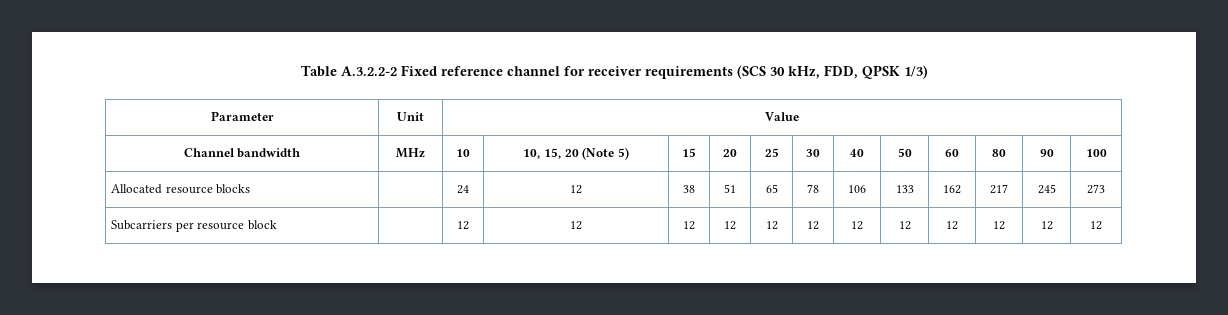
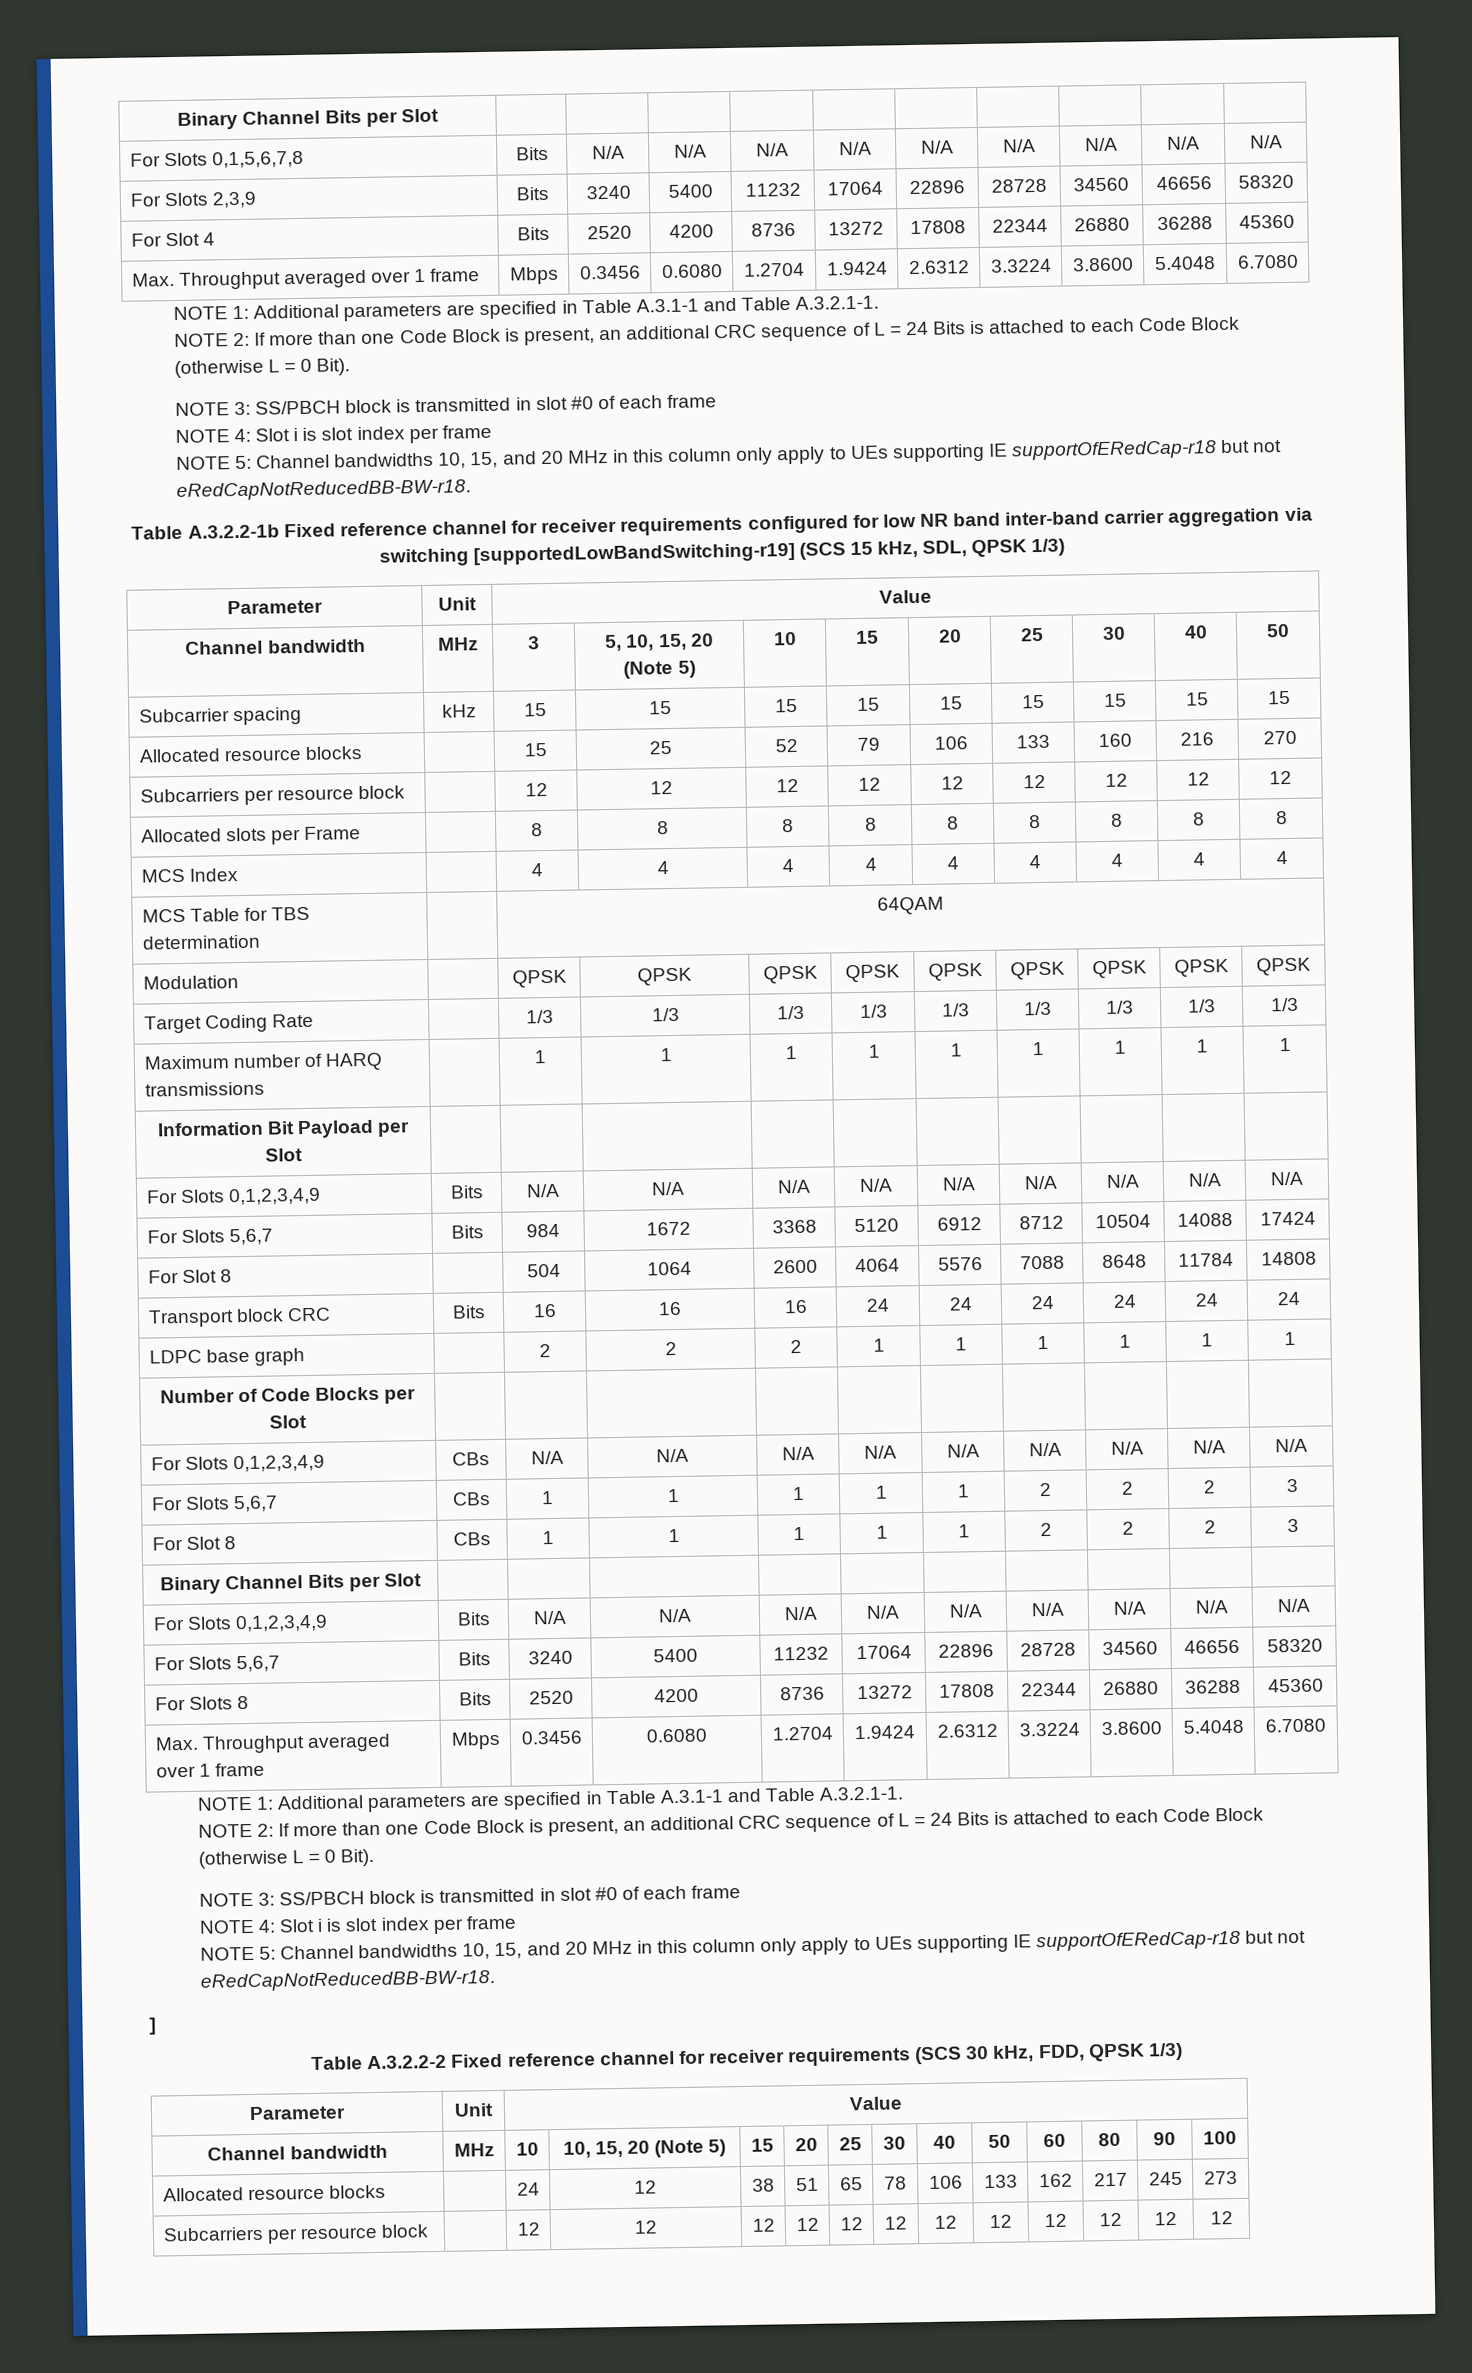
(300, 71) none -> [177,108,439,130] [129,150,304,169] [515,146,549,161] [591,145,625,160] [673,144,707,158] [756,143,789,157] [838,141,872,156] [920,140,954,154] [1002,139,1036,153] [1084,137,1118,152] [1167,136,1200,150] [1249,134,1283,149] [129,191,257,209] [515,186,549,201] [585,185,631,200] [667,184,713,198] [744,182,801,197] [827,181,883,196] [909,180,965,195] [991,178,1047,193] [1073,177,1129,192] [1155,176,1212,191] [1238,174,1294,189] [130,232,215,247] [516,226,550,241] [586,225,632,240] [668,224,714,238] [751,222,796,237] [828,221,884,236] [910,220,966,235] [992,218,1048,233] [1074,217,1130,232] [1156,216,1213,231] [1239,214,1295,229] [131,268,481,290] [509,266,559,285] [579,265,641,280] [661,264,723,279] [744,262,805,277] [826,261,888,276] [908,260,970,275] [989,258,1052,273] [1071,257,1134,272] [1154,256,1216,271] [1236,254,1299,269] [172,295,880,322] [173,316,1240,348] [173,358,351,379] [174,394,718,417] [174,424,492,444] [175,439,1283,471] [175,479,471,502] [131,507,1313,540] [378,538,1066,567] [227,599,323,615] [438,597,477,611] [879,589,932,604] [185,638,366,655] [437,637,479,651] [528,636,540,650] [605,633,714,652] [623,660,696,679] [773,631,797,646] [855,630,879,644] [937,629,962,643] [1019,627,1044,642] [1101,626,1126,640] [1183,625,1208,639] [1266,623,1290,638] [138,706,302,726] [441,704,477,718] [523,703,547,717] [649,700,672,715] [774,698,798,713] [857,697,880,711] [939,696,963,710] [1021,694,1045,709] [1103,693,1127,707] [1185,692,1209,706] [1268,690,1291,705] [138,746,363,763] [523,743,547,757] [649,740,672,755] [774,738,798,753] [857,737,880,751] [934,736,968,750] [1016,734,1050,749] [1098,733,1132,748] [1180,732,1214,746] [1262,730,1297,745] [139,785,405,805] [524,783,548,797] [650,780,673,795] [775,778,799,793] [858,777,881,791] [940,776,964,790] [1022,774,1046,789] [1104,773,1128,787] [1186,772,1210,786] [1269,770,1292,785] [140,826,361,845] [531,823,543,837] [656,821,669,835] [782,819,794,833] [864,817,877,831] [947,816,959,830] [1029,815,1041,829] [1111,813,1123,827] [1192,812,1205,826] [1274,811,1288,825] [140,868,238,883] [531,863,543,877] [656,861,669,875] [782,859,794,873] [864,857,877,871] [947,856,959,870] [1029,855,1041,869] [1111,853,1123,867] [1193,852,1205,866] [1275,851,1288,865] [141,906,310,923] [141,934,261,950] [877,896,944,915] [142,975,239,990] [511,969,567,988] [637,967,692,986] [762,965,818,984] [845,964,900,983] [927,962,983,981] [1009,961,1065,980] [1091,960,1147,979] [1173,958,1229,977] [1256,957,1311,976] [143,1013,314,1034] [526,1009,554,1024] [651,1007,680,1022] [777,1005,805,1020] [859,1004,888,1018] [942,1003,970,1017] [1024,1001,1052,1016] [1106,1000,1134,1014] [1188,999,1216,1013] [1270,997,1299,1012] [143,1052,383,1071] [144,1081,265,1097] [534,1050,546,1064] [659,1048,672,1062] [785,1045,797,1060] [867,1044,880,1058] [950,1043,962,1057] [1032,1041,1044,1056] [1114,1040,1126,1054] [1196,1039,1208,1053] [1278,1037,1291,1052] [156,1119,411,1139] [265,1148,303,1162] [145,1187,321,1206] [449,1185,484,1199] [525,1183,560,1198] [651,1181,685,1196] [776,1179,811,1194] [859,1178,893,1192] [941,1177,976,1191] [1023,1175,1058,1190] [1105,1174,1140,1188] [1187,1173,1222,1187] [1270,1171,1304,1186] [146,1228,273,1246] [450,1225,484,1239] [526,1223,560,1238] [646,1221,691,1236] [771,1219,817,1234] [854,1218,899,1233] [936,1217,982,1231] [1018,1215,1064,1230] [1095,1214,1151,1229] [1177,1212,1233,1227] [1259,1211,1316,1226] [147,1269,232,1284] [527,1263,561,1278] [647,1261,692,1276] [772,1259,818,1274] [855,1258,900,1273] [937,1257,983,1271] [1019,1255,1065,1270] [1101,1254,1147,1269] [1178,1252,1234,1267] [1260,1251,1317,1266] [147,1307,331,1328] [451,1305,486,1319] [532,1303,557,1318] [658,1301,682,1316] [783,1299,808,1314] [866,1298,890,1312] [948,1297,973,1311] [1030,1295,1055,1310] [1112,1294,1137,1308] [1194,1293,1219,1307] [1277,1291,1300,1306] [148,1348,305,1366] [539,1344,551,1358] [664,1341,677,1356] [790,1339,802,1354] [872,1338,885,1352] [955,1337,967,1351] [1037,1335,1049,1350] [1119,1334,1131,1348] [1201,1333,1213,1347] [1283,1331,1296,1346] [159,1386,417,1404] [269,1414,307,1429] [150,1454,325,1473] [452,1452,490,1466] [530,1450,564,1465] [656,1448,689,1463] [781,1446,815,1461] [864,1445,897,1459] [946,1444,980,1458] [1028,1442,1062,1457] [1110,1441,1144,1455] [1192,1440,1226,1454] [1275,1438,1308,1453] [150,1495,278,1513] [452,1492,491,1506] [541,1491,554,1505] [666,1488,680,1503] [792,1486,805,1501] [874,1485,888,1499] [957,1484,970,1498] [1039,1482,1052,1497] [1121,1481,1134,1495] [1203,1480,1216,1494] [1285,1478,1299,1493] [151,1536,236,1551] [453,1532,491,1546] [542,1531,554,1545] [667,1528,680,1543] [793,1526,805,1541] [875,1525,888,1539] [958,1524,970,1538] [1040,1522,1052,1537] [1122,1521,1134,1535] [1204,1520,1216,1534] [1286,1518,1299,1533] [160,1573,422,1595] [152,1614,328,1633] [456,1612,491,1626] [532,1610,567,1625] [658,1608,692,1623] [783,1606,818,1621] [866,1605,900,1619] [948,1604,983,1618] [1030,1602,1065,1617] [1112,1601,1146,1615] [1194,1600,1228,1614] [1277,1598,1310,1613] [153,1655,280,1673] [457,1652,491,1666] [527,1650,573,1665] [653,1648,698,1663] [773,1646,829,1661] [855,1645,912,1660] [938,1643,994,1658] [1020,1642,1076,1657] [1102,1641,1158,1656] [1184,1639,1240,1654] [1266,1638,1323,1653] [154,1695,249,1711] [458,1692,492,1706] [528,1690,574,1705] [654,1688,699,1703] [779,1686,825,1701] [856,1685,913,1700] [939,1683,995,1698] [1021,1682,1077,1697] [1103,1681,1159,1696] [1185,1679,1241,1694] [1267,1678,1324,1693] [154,1733,391,1754] [155,1762,265,1778] [450,1731,501,1750] [520,1730,583,1745] [646,1728,708,1743] [771,1726,833,1741] [854,1725,915,1740] [936,1723,998,1738] [1018,1722,1080,1737] [1100,1721,1162,1736] [1182,1719,1244,1734] [1265,1718,1326,1733] [196,1786,904,1813] [197,1807,1264,1838] [197,1848,375,1869] [198,1885,742,1907] [198,1915,517,1935] [199,1930,1307,1961] [199,1970,495,1992] [149,2017,156,2035] Binary Channel Bits per Slot | | | | | | | | | | // For Slots 0,1,5,6,7,8 | Bits | N/A | N/A | N/A | N/A | N/A | N/A | N/A | N/A | N/A // For Slots 2,3,9 | Bits | 3240 | 5400 | 11232 | 17064 | 22896 | 28728 | 34560 | 46656 | 58320 // For Slot 4 | Bits | 2520 | 4200 | 8736 | 13272 | 17808 | 22344 | 26880 | 36288 | 45360 // Max. Throughput averaged over 1 frame | Mbps | 0.3456 | 0.6080 | 1.2704 | 1.9424 | 2.6312 | 3.3224 | 3.8600 | 5.4048 | 6.7080 // NOTE 1: Additional parameters are specified in Table A.3.1-1 and Table A.3.2.1-1. // NOTE 2: If more than one Code Block is present, an additional CRC sequence of L = 24 Bits is attached to each Code Block (otherwise L = 0 Bit). // NOTE 3: SS/PBCH block is transmitted in slot #0 of each frame // NOTE 4: Slot i is slot index per frame // NOTE 5: Channel bandwidths 10, 15, and 20 MHz in this column only apply to UEs supporting IE supportOfERedCap-r18 but not eRedCapNotReducedBB-BW-r18. // Table A.3.2.2-1b Fixed reference channel for receiver requirements configured for low NR band inter-band carrier aggregation via switching [supportedLowBandSwitching-r19] (SCS 15 kHz, SDL, QPSK 1/3) // Parameter | Unit | Value // Channel bandwidth | MHz | 3 | 5, 10, 15, 20 (Note 5) | 10 | 15 | 20 | 25 | 30 | 40 | 50 // Subcarrier spacing | kHz | 15 | 15 | 15 | 15 | 15 | 15 | 15 | 15 | 15 // Allocated resource blocks | | 15 | 25 | 52 | 79 | 106 | 133 | 160 | 216 | 270 // Subcarriers per resource block | | 12 | 12 | 12 | 12 | 12 | 12 | 12 | 12 | 12 // Allocated slots per Frame | | 8 | 8 | 8 | 8 | 8 | 8 | 8 | 8 | 8 // MCS Index | | 4 | 4 | 4 | 4 | 4 | 4 | 4 | 4 | 4 // MCS Table for TBS determination | | 64QAM // Modulation | | QPSK | QPSK | QPSK | QPSK | QPSK | QPSK | QPSK | QPSK | QPSK // Target Coding Rate | | 1/3 | 1/3 | 1/3 | 1/3 | 1/3 | 1/3 | 1/3 | 1/3 | 1/3 // Maximum number of HARQ transmissions | | 1 | 1 | 1 | 1 | 1 | 1 | 1 | 1 | 1 // Information Bit Payload per Slot | | | | | | | | | | // For Slots 0,1,2,3,4,9 | Bits | N/A | N/A | N/A | N/A | N/A | N/A | N/A | N/A | N/A // For Slots 5,6,7 | Bits | 984 | 1672 | 3368 | 5120 | 6912 | 8712 | 10504 | 14088 | 17424 // For Slot 8 | | 504 | 1064 | 2600 | 4064 | 5576 | 7088 | 8648 | 11784 | 14808 // Transport block CRC | Bits | 16 | 16 | 16 | 24 | 24 | 24 | 24 | 24 | 24 // LDPC base graph | | 2 | 2 | 2 | 1 | 1 | 1 | 1 | 1 | 1 // Number of Code Blocks per Slot | | | | | | | | | | // For Slots 0,1,2,3,4,9 | CBs | N/A | N/A | N/A | N/A | N/A | N/A | N/A | N/A | N/A // For Slots 5,6,7 | CBs | 1 | 1 | 1 | 1 | 1 | 2 | 2 | 2 | 3 // For Slot 8 | CBs | 1 | 1 | 1 | 1 | 1 | 2 | 2 | 2 | 3 // Binary Channel Bits per Slot | | | | | | | | | | // For Slots 0,1,2,3,4,9 | Bits | N/A | N/A | N/A | N/A | N/A | N/A | N/A | N/A | N/A // For Slots 5,6,7 | Bits | 3240 | 5400 | 11232 | 17064 | 22896 | 28728 | 34560 | 46656 | 58320 // For Slots 8 | Bits | 2520 | 4200 | 8736 | 13272 | 17808 | 22344 | 26880 | 36288 | 45360 // Max. Throughput averaged over 1 frame | Mbps | 0.3456 | 0.6080 | 1.2704 | 1.9424 | 2.6312 | 3.3224 | 3.8600 | 5.4048 | 6.7080 // NOTE 1: Additional parameters are specified in Table A.3.1-1 and Table A.3.2.1-1. // NOTE 2: If more than one Code Block is present, an additional CRC sequence of L = 24 Bits is attached to each Code Block (otherwise L = 0 Bit). // NOTE 3: SS/PBCH block is transmitted in slot #0 of each frame // NOTE 4: Slot i is slot index per frame // NOTE 5: Channel bandwidths 10, 15, and 20 MHz in this column only apply to UEs supporting IE supportOfERedCap-r18 but not eRedCapNotReducedBB-BW-r18. // ] //

